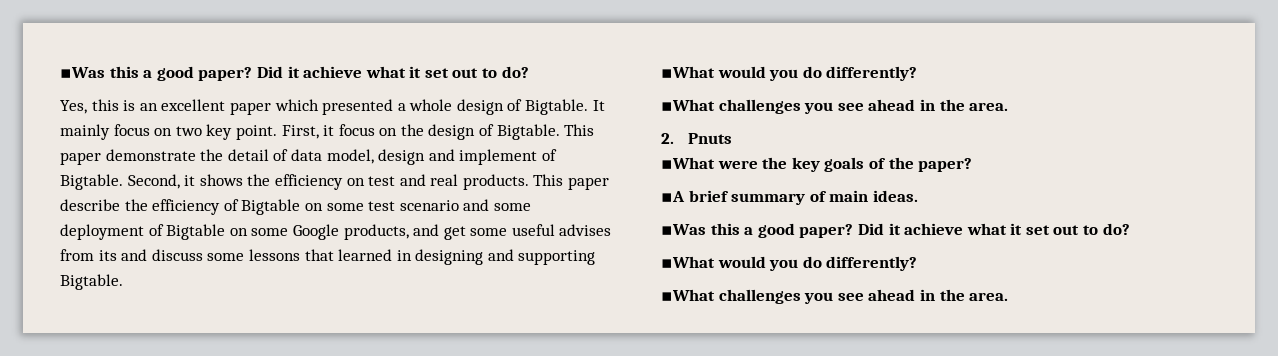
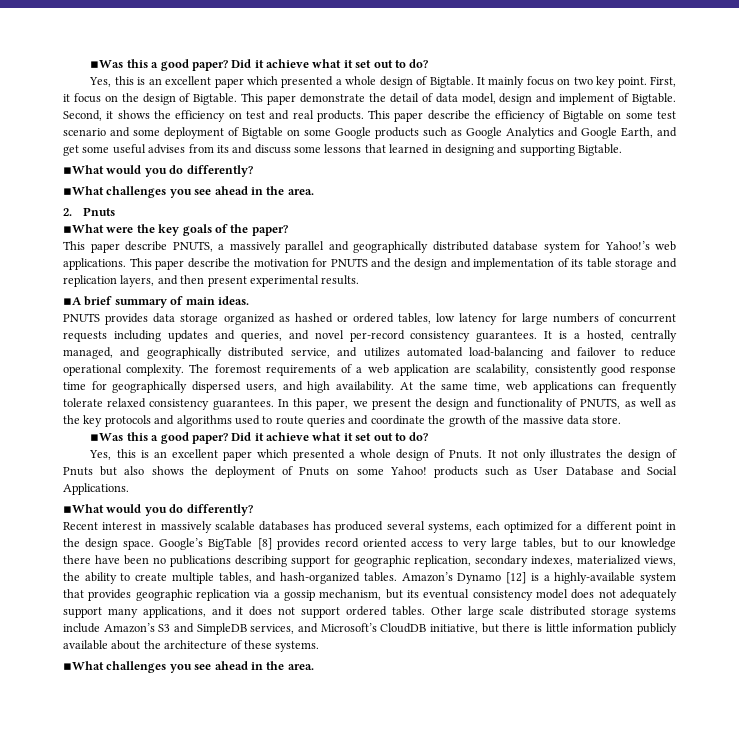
[343,224,409,240] products, -> [375,127,653,139] products such as Google Analytics and Google Earth,
(973, 165) none -> [63,241,676,253] [63,258,677,270] [63,275,360,287] // This paper describe PNUTS, a massively parallel and geographically distributed database system for Yahoo!’s web applications. This paper describe the motivation for PNUTS and the design and implementation of its table storage and replication layers, and then present experimental results.
(918, 196) none -> [63,313,676,325] [63,330,678,342] [63,347,676,359] [63,364,676,376] [63,381,678,393] [63,398,677,410] [63,415,622,427] // PNUTS provides data storage organized as hashed or ordered tables, low latency for large numbers of concurrent requests including updates and queries, and novel per-record consistency guarantees. It is a hosted, centrally managed, and geographically distributed service, and utilizes automated load-balancing and failover to reduce operational complexity. The foremost requirements of a web application are scalability, consistently good response time for geographically dispersed users, and high availability. At the same time, web applications can frequently tolerate relaxed consistency guarantees. In this paper, we present the design and functionality of PNUTS, as well as the key protocols and algorithms used to route queries and coordinate the growth of the massive data store.
[661,256,918,271] // ▪What would you do differently? -> [89,449,678,461] [63,466,677,478] [63,483,129,495] [63,504,253,516] [63,521,676,533] [63,538,677,550] [63,555,677,567] [63,572,677,584] [63,589,677,601] [63,606,677,618] [63,623,678,635] [63,640,320,652] // Yes, this is an excellent paper which presented a whole design of Pnuts. It not only illustrates the design of Pnuts but also shows the deployment of Pnuts on some Yahoo! products such as User Database and Social Applications. // ▪What would you do differently? // Recent interest in massively scalable databases has produced several systems, each optimized for a different point in the design space. Google’s BigTable [8] provides record oriented access to very large tables, but to our knowledge there have been no publications describing support for geographic replication, secondary indexes, materialized views, the ability to create multiple tables, and hash-organized tables. Amazon’s Dynamo [12] is a highly-available system that provides geographic replication via a gossip mechanism, but its eventual consistency model does not adequately support many applications, and it does not support ordered tables. Other large scale distributed storage systems include Amazon’s S3 and SimpleDB services, and Microsoft’s CloudDB initiative, but there is little information publicly available about the architecture of these systems.

